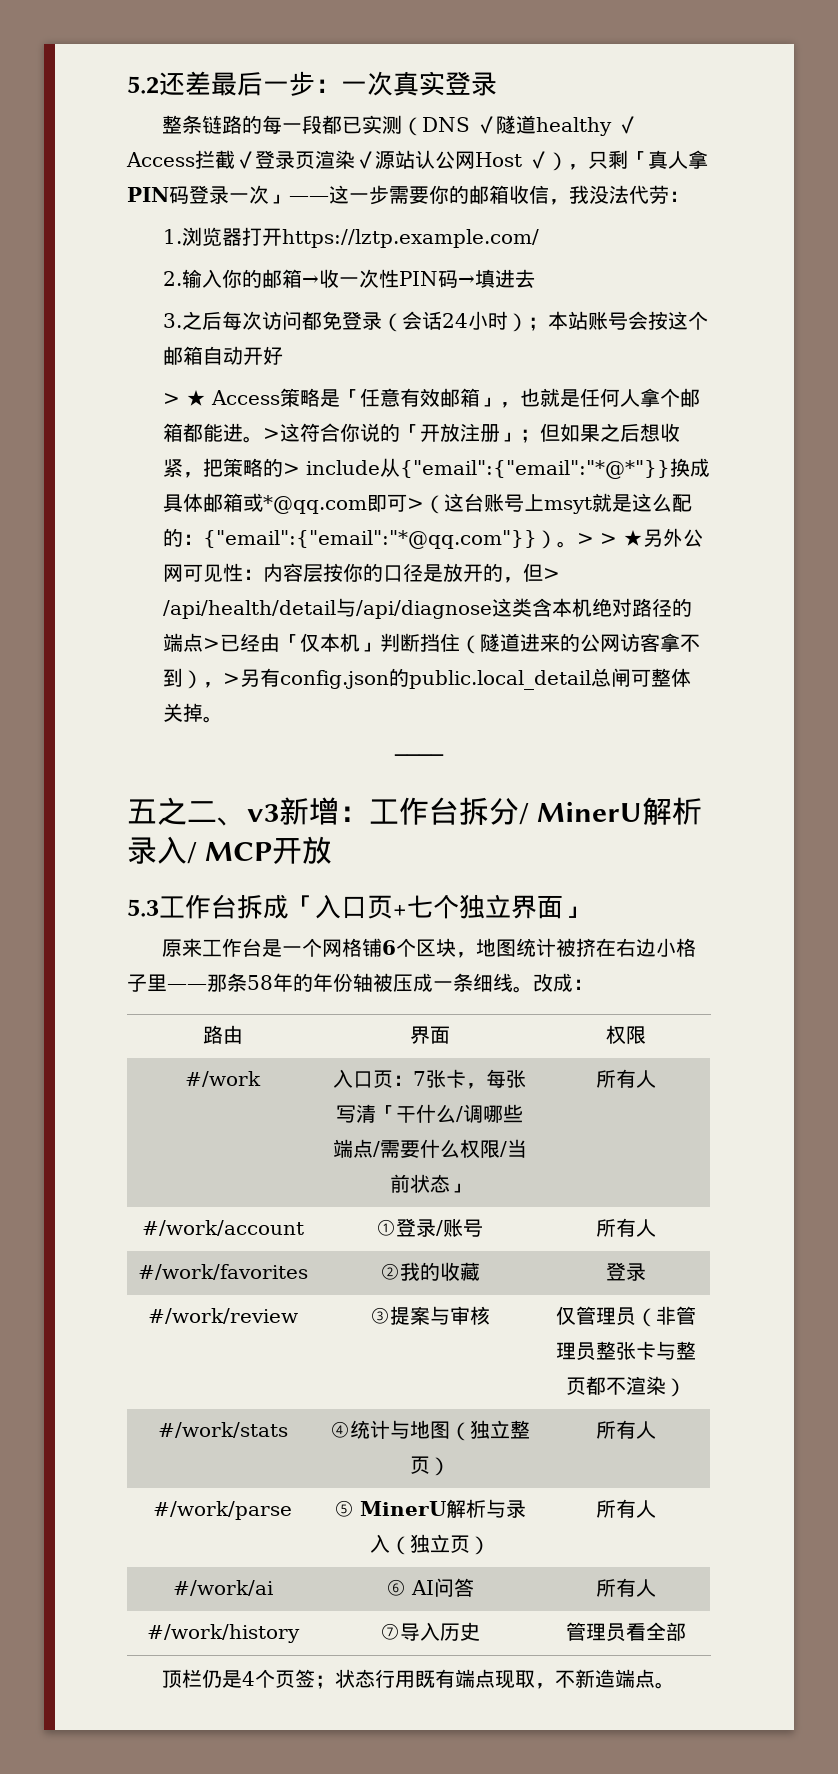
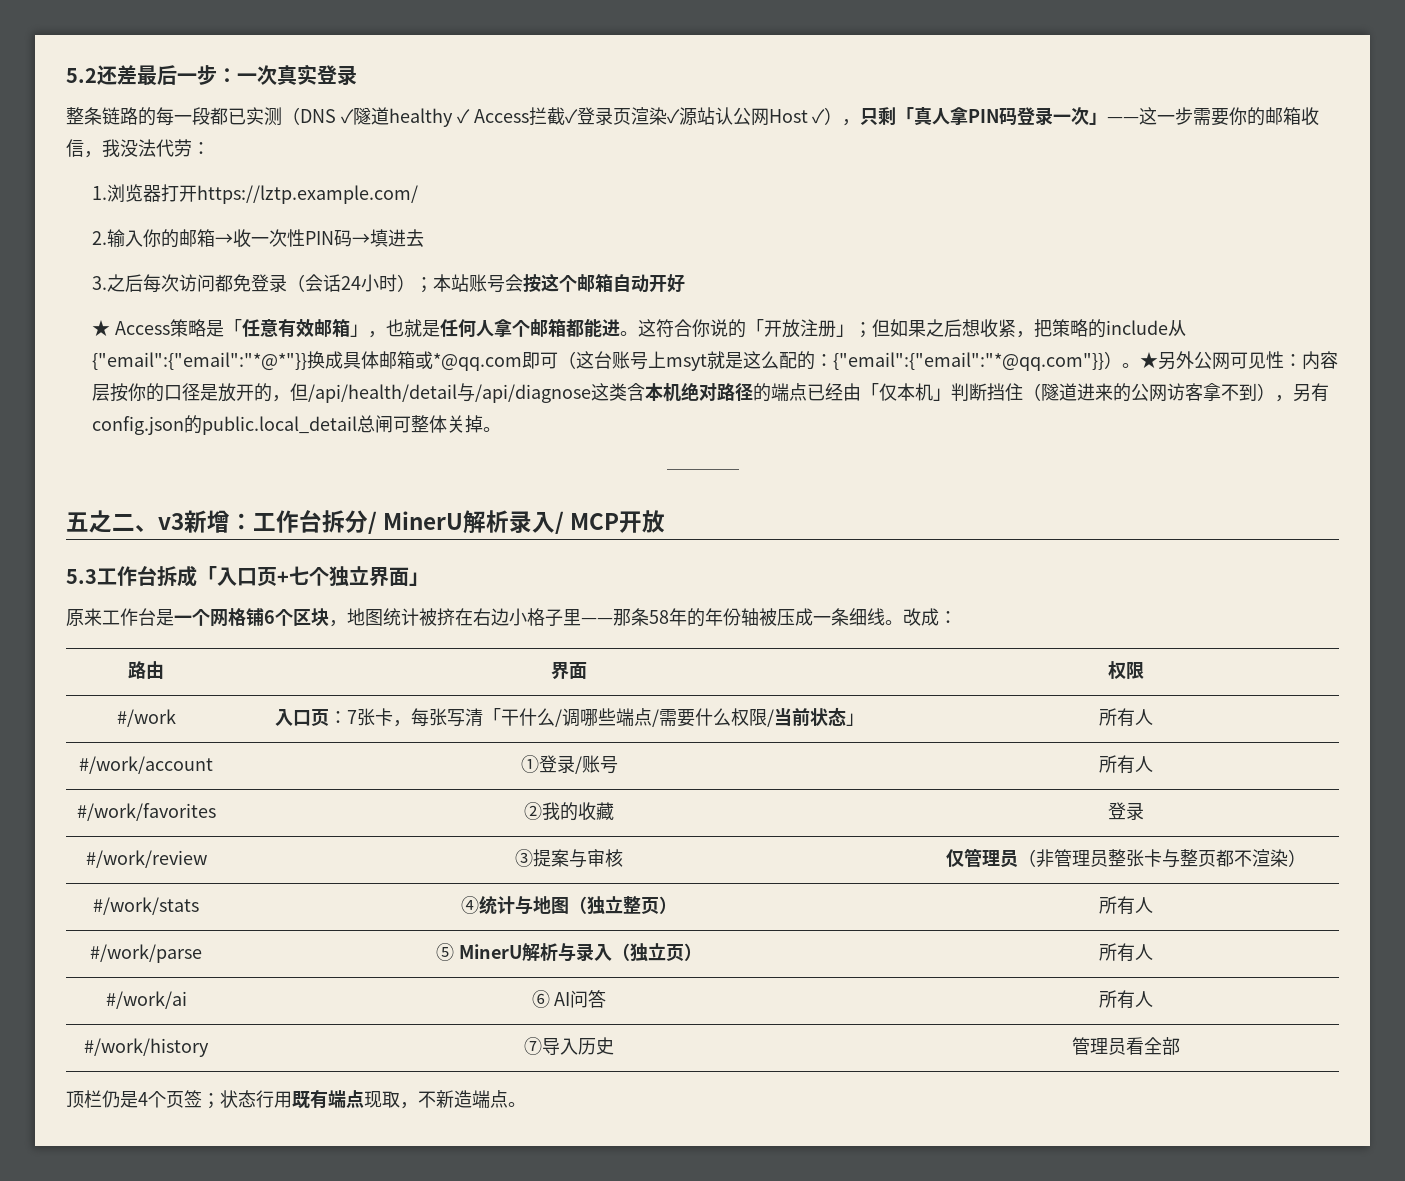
[163,393,181,405] > -> (685, 283) none
[263,428,281,440] > -> (638, 333) none
[283,463,301,475] > -> (1106, 328) none
[407,498,425,510] > -> (558, 360) none
[577,533,618,545] > > -> (1140, 365) none
[543,568,561,580] > -> (308, 392) none
[203,638,221,650] > -> (807, 392) none
[223,673,241,685] > -> (1293, 398) none

